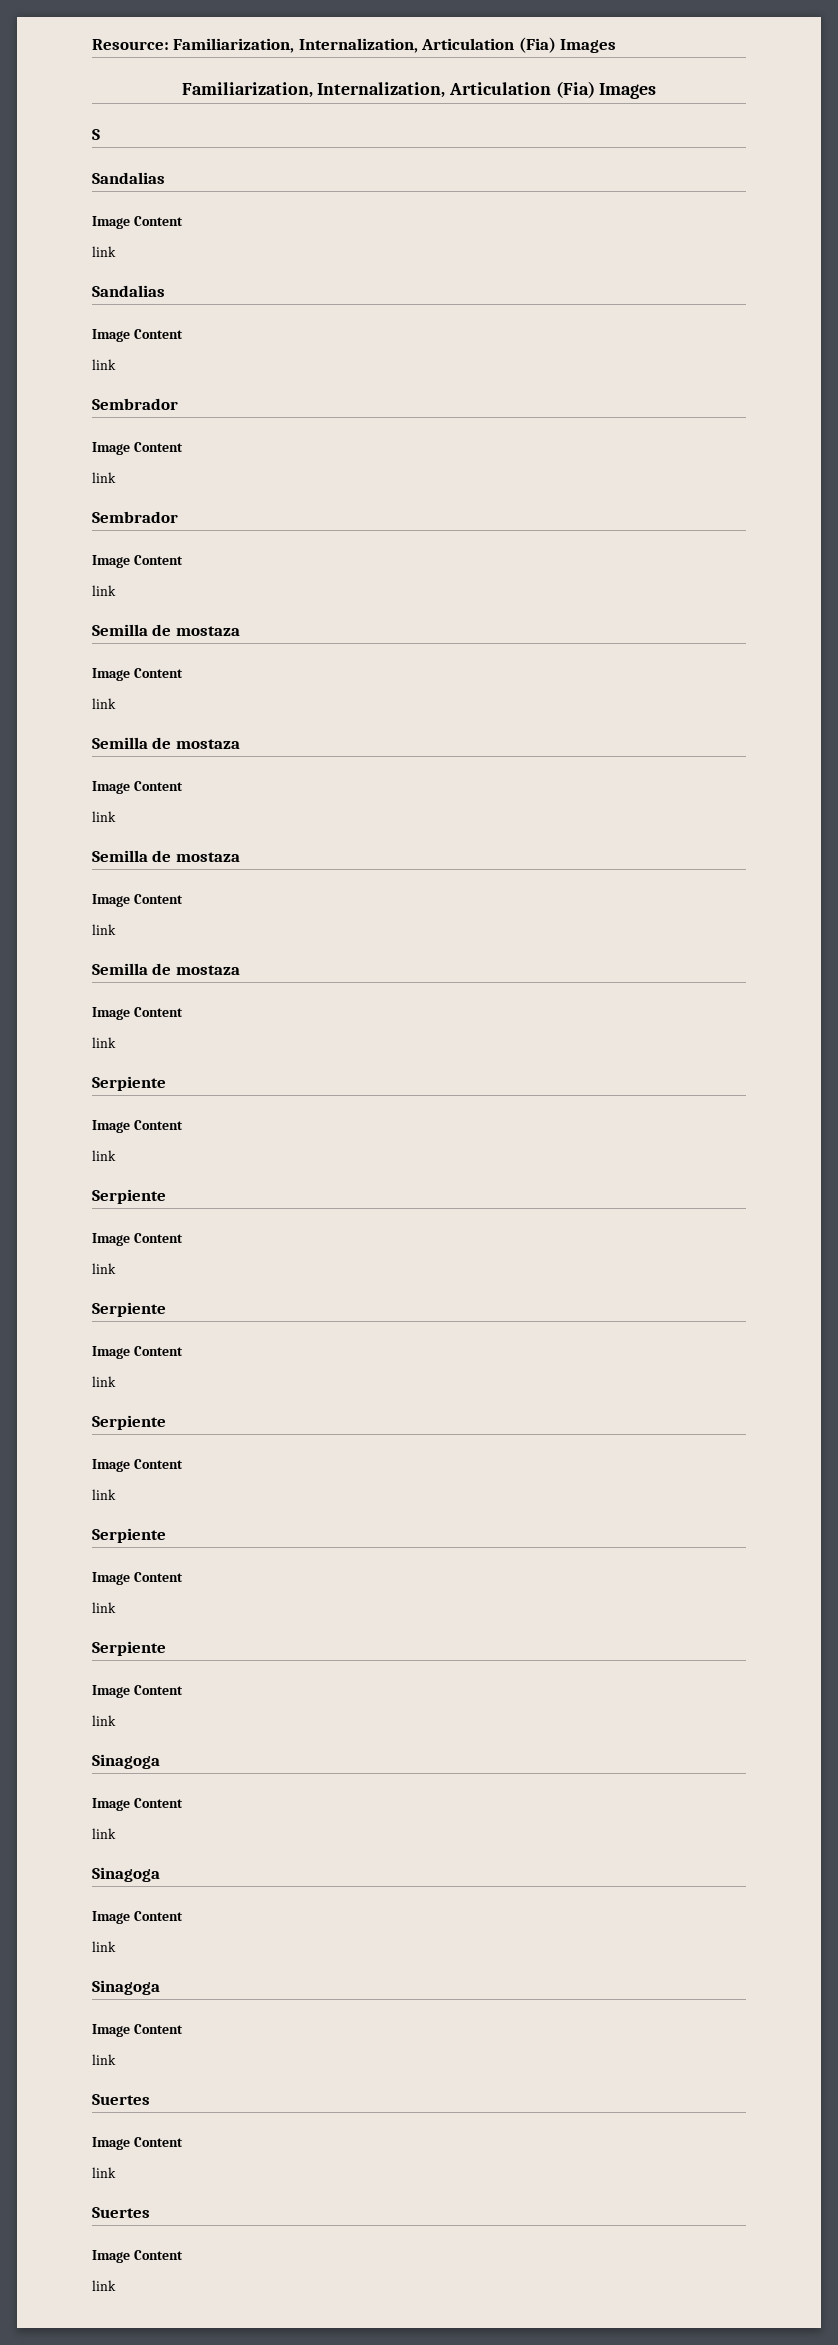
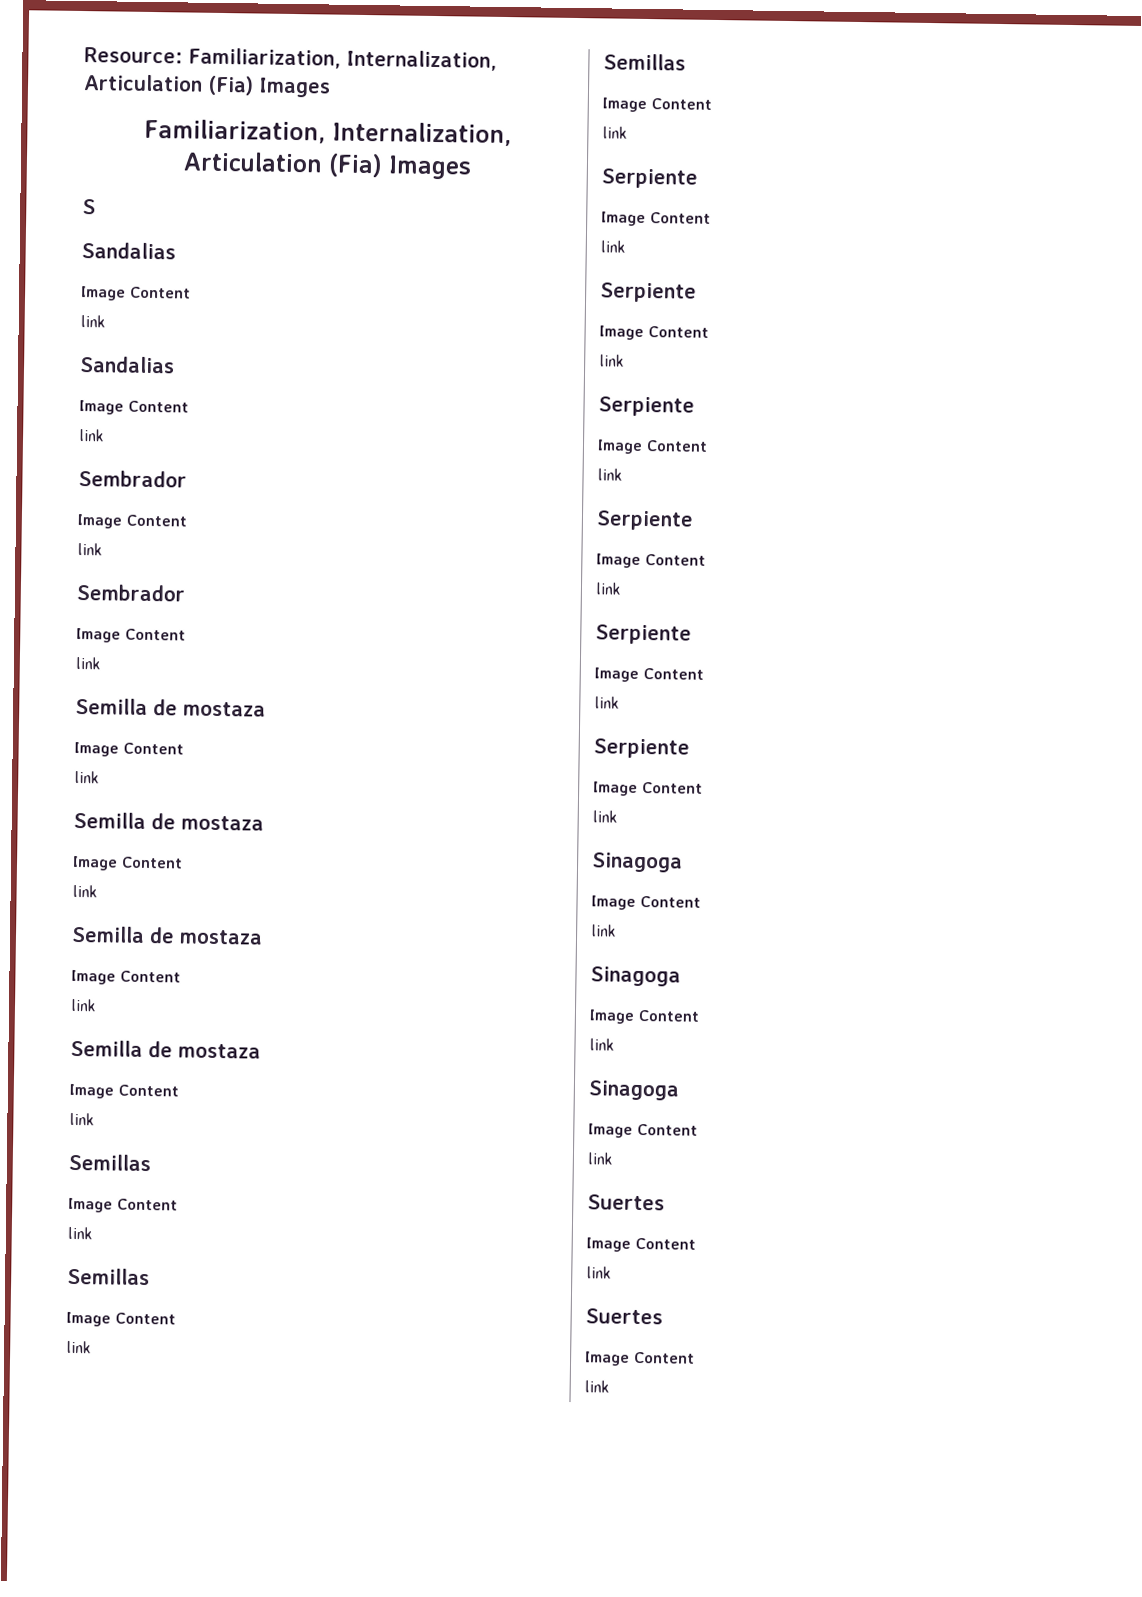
(116, 1042) none -> [68,1153,151,1172] [68,1197,178,1213] [67,1226,93,1240] [67,1267,150,1286] [66,1311,176,1327] [66,1340,92,1354] [603,53,686,71] [602,97,712,113] [602,126,628,139] // Semillas // Image Content // link // Semillas // Image Content // link // Semillas // Image Content // link

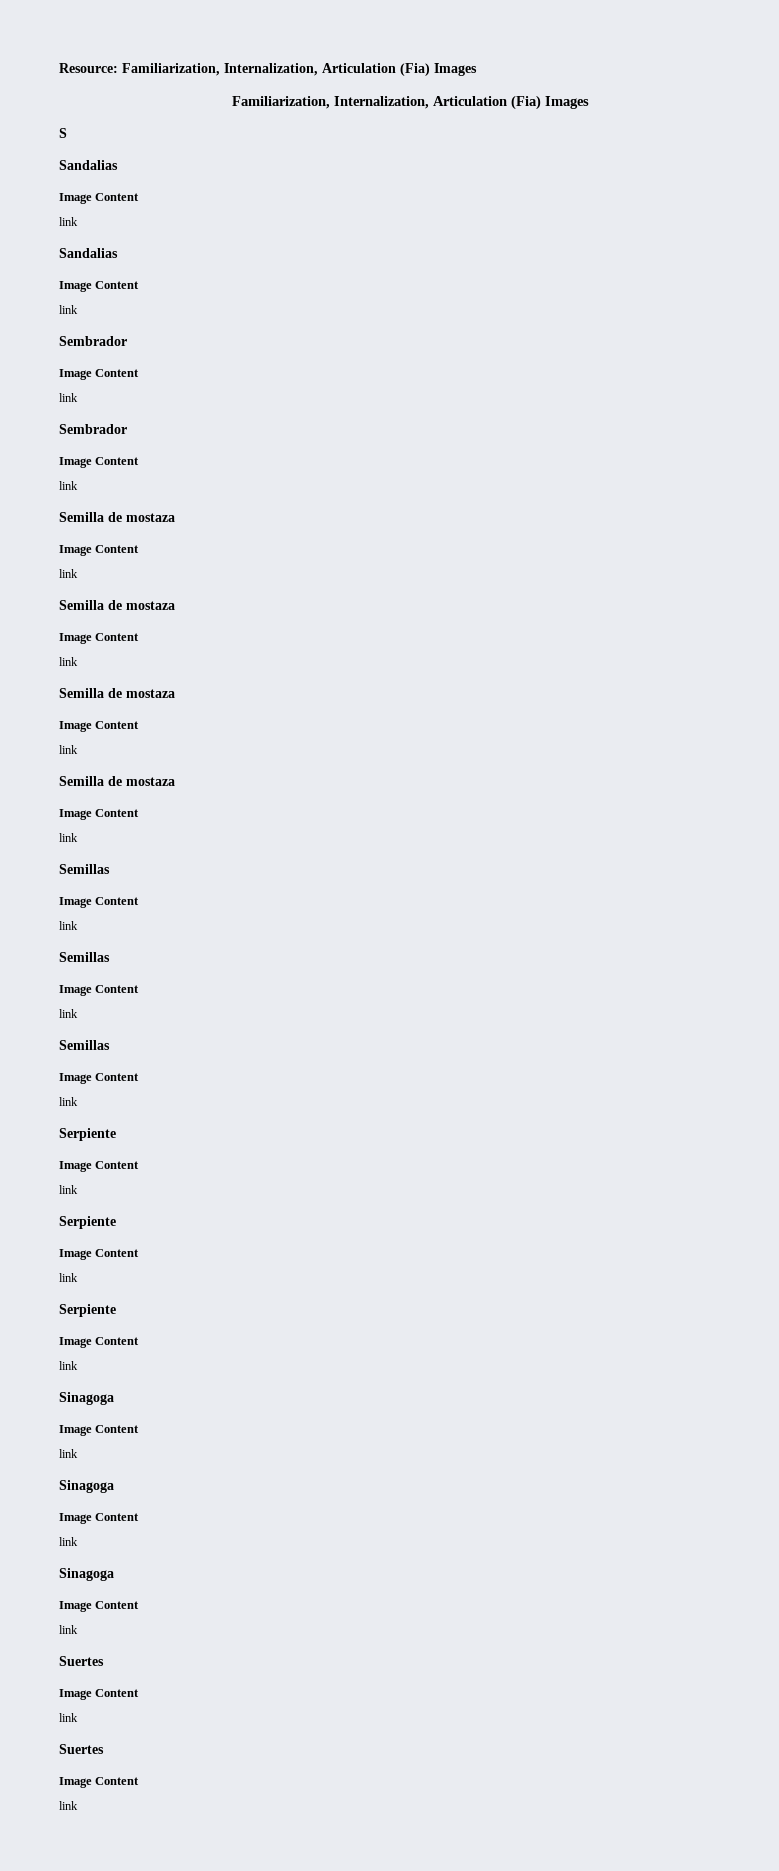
[596,510,694,531] [596,553,706,568] [595,582,622,595] [595,624,692,645] [594,667,704,682] [594,696,620,709] [593,738,690,759] [593,781,703,796] [592,810,618,823] // Serpiente // Image Content // link // Serpiente // Image Content // link // Serpiente // Image Content // link -> (78, 1365) none

